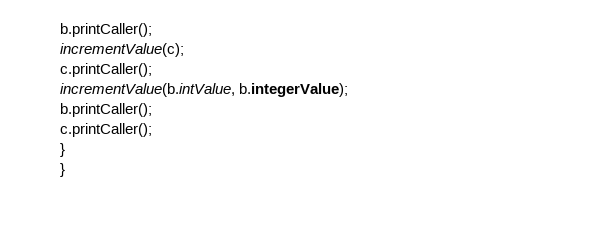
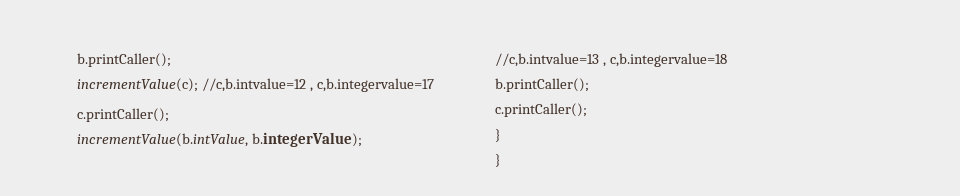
(184, 50) none -> [201,78,434,92] //c,b.intvalue=12 , c,b.integervalue=17
(349, 90) none -> [495,53,727,67] //c,b.intvalue=13 , c,b.integervalue=18

